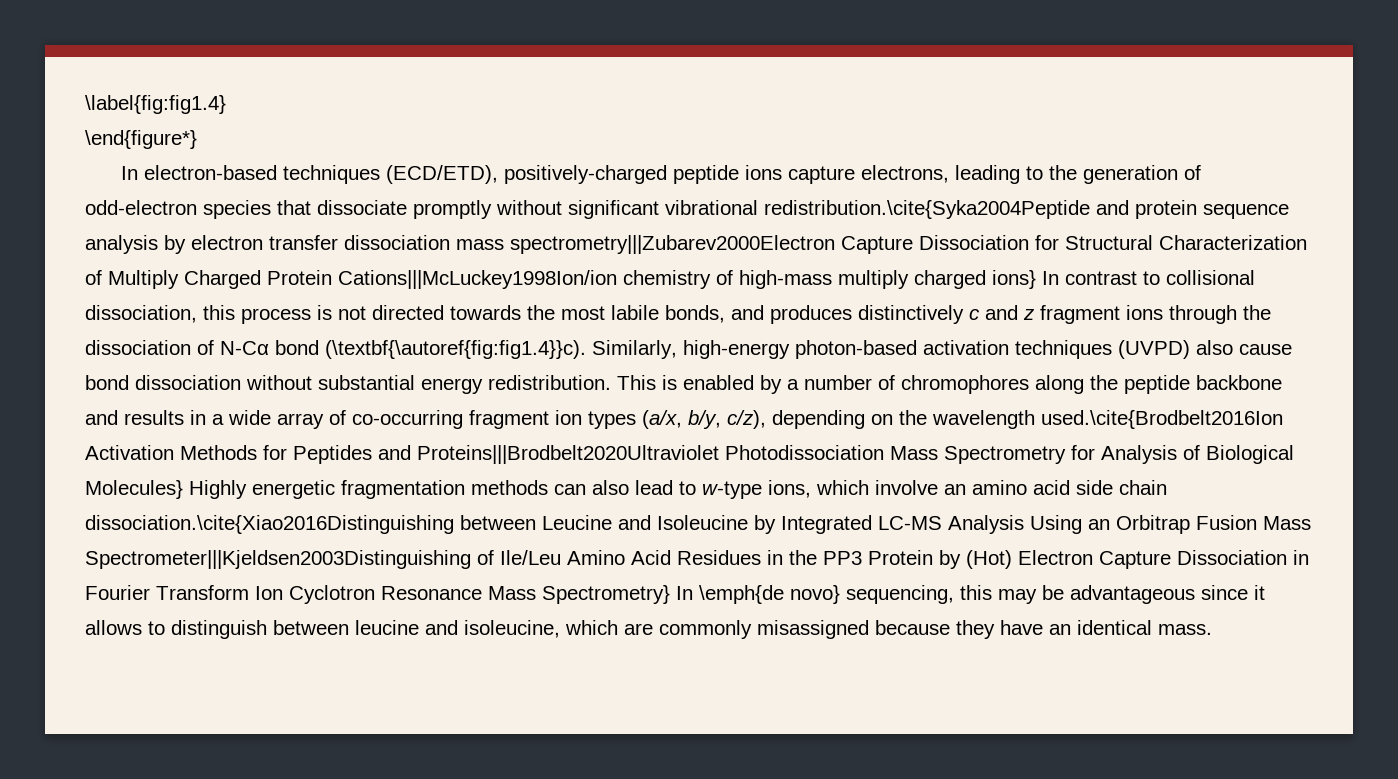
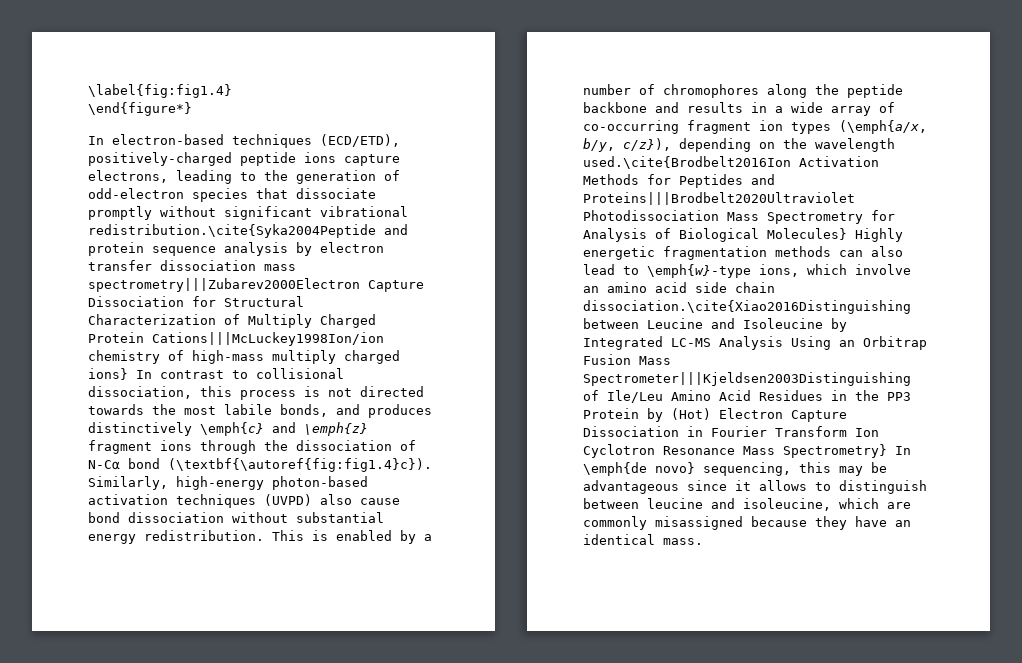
[969,305,1034,320] c and z -> [200,422,368,436] \emph{c} and \emph{z}
[325,340,586,359] (\textbf{\autoref{fig:fig1.4}}c). -> [168,458,432,472] (\textbf{\autoref{fig:fig1.4}c}).
[642,410,766,429] (a/x, b/y, c/z), -> [839,120,927,134] [583,138,671,152] (\emph{a/x, b/y, c/z}),
[702,481,762,499] w-type -> [647,264,751,278] \emph{w}-type

